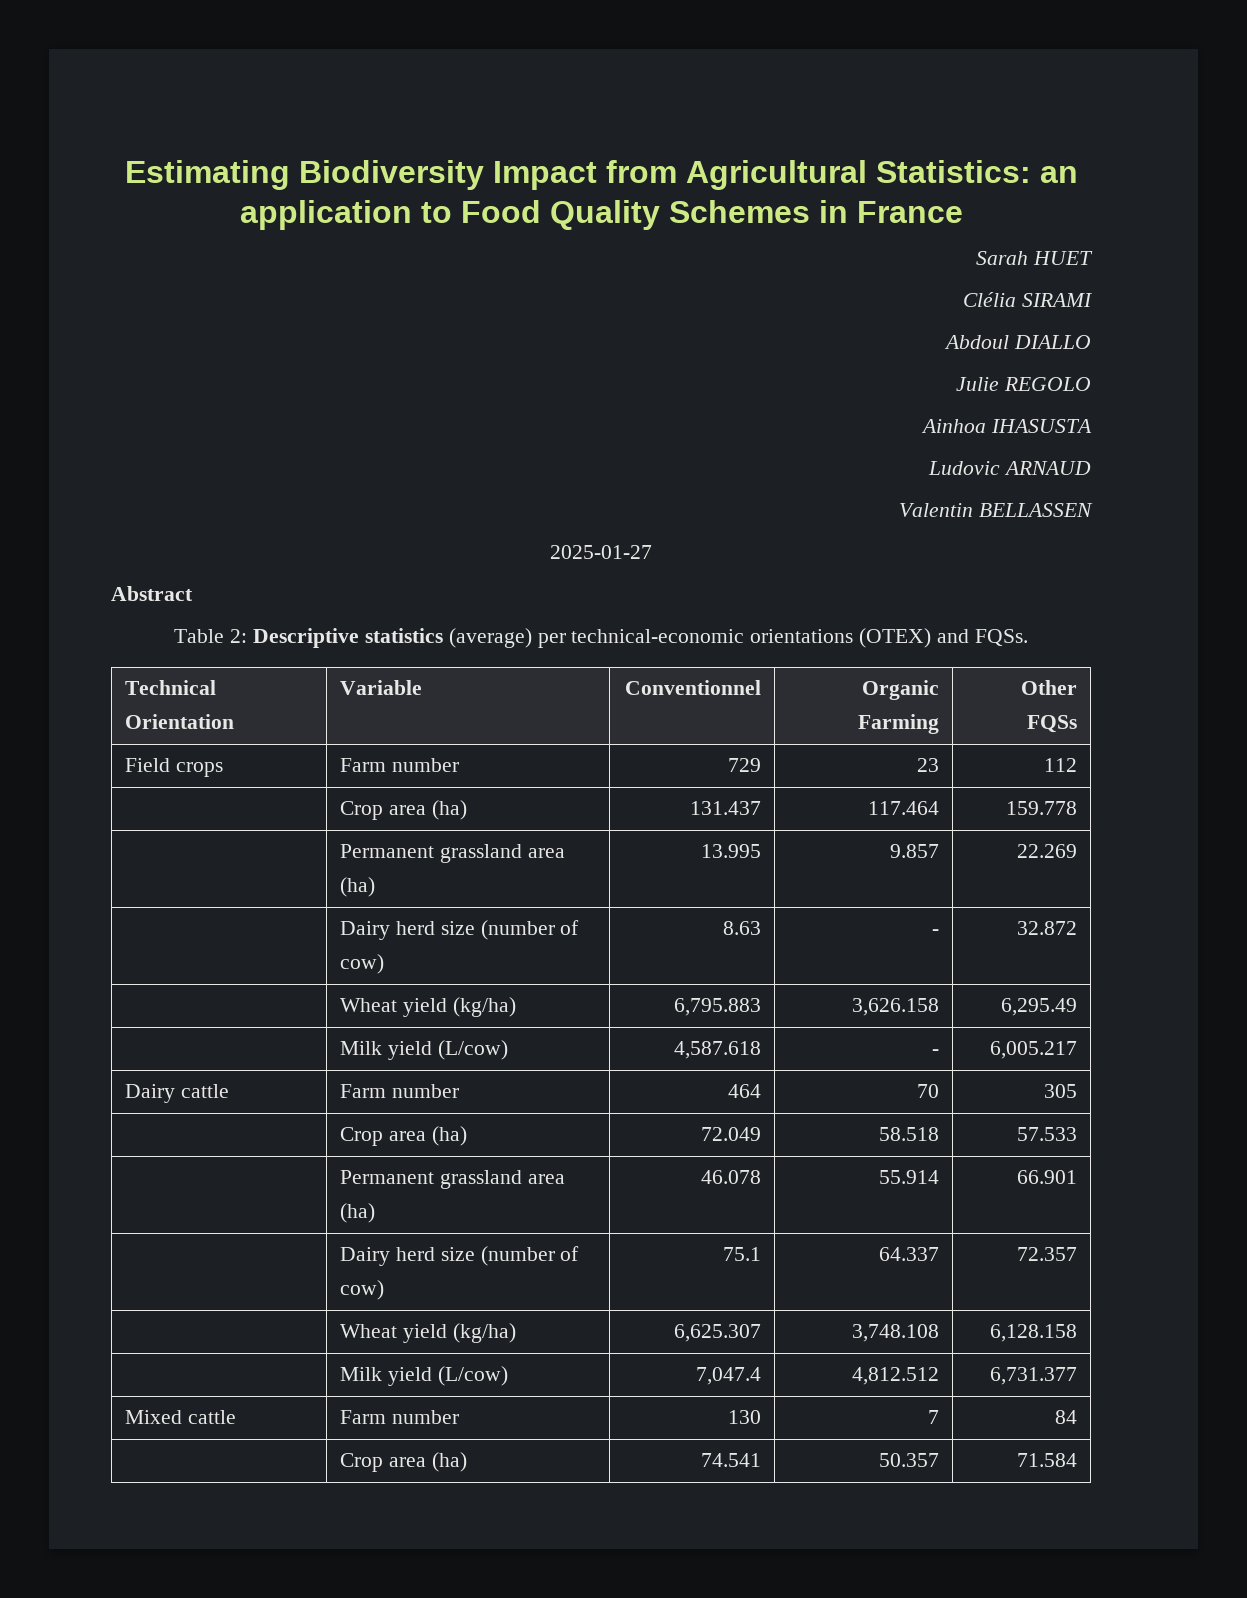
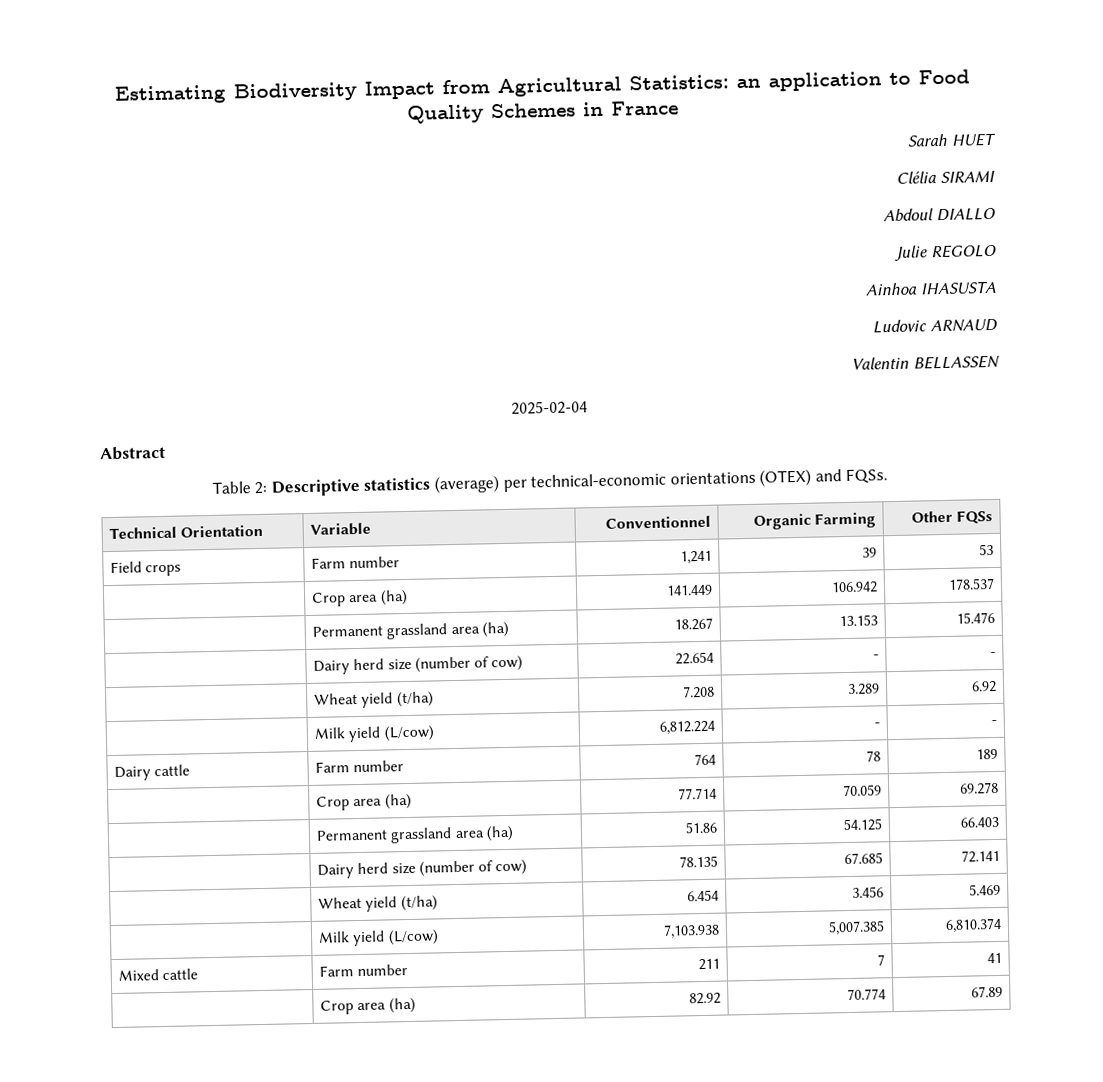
[550,545,652,559] 2025-01-27 -> [510,400,588,415] 2025-02-04
[727,758,761,772] [916,758,939,772] [1043,758,1077,772] [340,800,467,820] [689,801,761,815] [867,801,939,815] [1005,801,1077,815] [340,844,565,863] [340,877,376,897] [700,844,761,858] [889,844,939,858] [1016,844,1077,858] [340,920,580,940] [340,954,385,974] [722,921,761,935] [931,929,939,935] [1016,921,1077,935] [340,997,516,1017] [673,998,761,1016] [851,998,939,1016] [1000,998,1077,1016] [340,1040,508,1060] [673,1041,761,1059] [931,1049,939,1055] [989,1041,1077,1059] 729 | 23 | 112 // | Crop area (ha) | 131.437 | 117.464 | 159.778 // | Permanent grassland area (ha) | 13.995 | 9.857 | 22.269 // | Dairy herd size (number of cow) | 8.63 | - | 32.872 // | Wheat yield (kg/ha) | 6,795.883 | 3,626.158 | 6,295.49 // | Milk yield (L/cow) | 4,587.618 | - | 6,005.217 -> [679,550,712,565] [861,547,877,558] [978,543,994,556] [312,589,408,607] [665,584,713,596] [830,581,878,594] [947,577,995,590] [312,621,509,640] [673,617,713,631] [838,614,878,627] [955,611,995,624] [313,655,524,675] [674,651,714,665] [872,654,879,660] [989,651,996,658] [314,691,434,708] [681,685,715,699] [846,683,880,695] [970,680,997,693] [314,725,435,743] [658,720,715,735] [873,722,880,728] [990,719,997,726] 1,241 | 39 | 53 // | Crop area (ha) | 141.449 | 106.942 | 178.537 // | Permanent grassland area (ha) | 18.267 | 13.153 | 15.476 // | Dairy herd size (number of cow) | 22.654 | - | - // | Wheat yield (t/ha) | 7.208 | 3.289 | 6.92 // | Milk yield (L/cow) | 6,812.224 | - | -
[727,1084,761,1098] [916,1084,939,1098] [1043,1084,1077,1098] [340,1126,467,1146] [700,1127,761,1141] [878,1127,939,1141] [1016,1127,1077,1141] [340,1170,565,1189] [340,1203,376,1223] [700,1170,761,1184] [878,1170,939,1184] [1016,1170,1077,1184] [340,1246,580,1266] [340,1280,385,1300] [722,1247,761,1261] [878,1247,939,1261] [1016,1247,1077,1261] [340,1323,516,1343] [673,1324,761,1342] [851,1324,939,1342] [989,1324,1077,1342] [340,1366,508,1386] [695,1367,761,1385] [851,1367,939,1385] [989,1367,1077,1385] 464 | 70 | 305 // | Crop area (ha) | 72.049 | 58.518 | 57.533 // | Permanent grassland area (ha) | 46.078 | 55.914 | 66.901 // | Dairy herd size (number of cow) | 75.1 | 64.337 | 72.357 // | Wheat yield (kg/ha) | 6,625.307 | 3,748.108 | 6,128.158 // | Milk yield (L/cow) | 7,047.4 | 4,812.512 | 6,731.377 -> [693,753,716,766] [865,750,881,762] [975,748,998,760] [316,793,412,811] [677,787,717,800] [842,784,882,797] [959,781,999,795] [316,825,514,844] [684,821,717,834] [842,818,882,832] [959,816,999,828] [317,859,528,879] [678,855,718,868] [843,852,883,865] [960,849,1000,863] [318,895,438,912] [686,889,719,902] [851,886,884,898] [968,883,1001,896] [318,929,439,947] [662,923,720,939] [827,920,885,936] [944,917,1002,934] 764 | 78 | 189 // | Crop area (ha) | 77.714 | 70.059 | 69.278 // | Permanent grassland area (ha) | 51.86 | 54.125 | 66.403 // | Dairy herd size (number of cow) | 78.135 | 67.685 | 72.141 // | Wheat yield (t/ha) | 6.454 | 3.456 | 5.469 // | Milk yield (L/cow) | 7,103.938 | 5,007.385 | 6,810.374
[727,1410,761,1424] 130 -> [697,958,720,971] 211
[1054,1410,1077,1424] [340,1452,467,1472] [700,1453,761,1467] [878,1453,939,1467] [1016,1453,1077,1467] 84 // | Crop area (ha) | 74.541 | 50.357 | 71.584 -> [986,952,1002,964] [320,997,416,1015] [688,992,721,1005] [846,988,886,1001] [970,985,1003,998] 41 // | Crop area (ha) | 82.92 | 70.774 | 67.89

